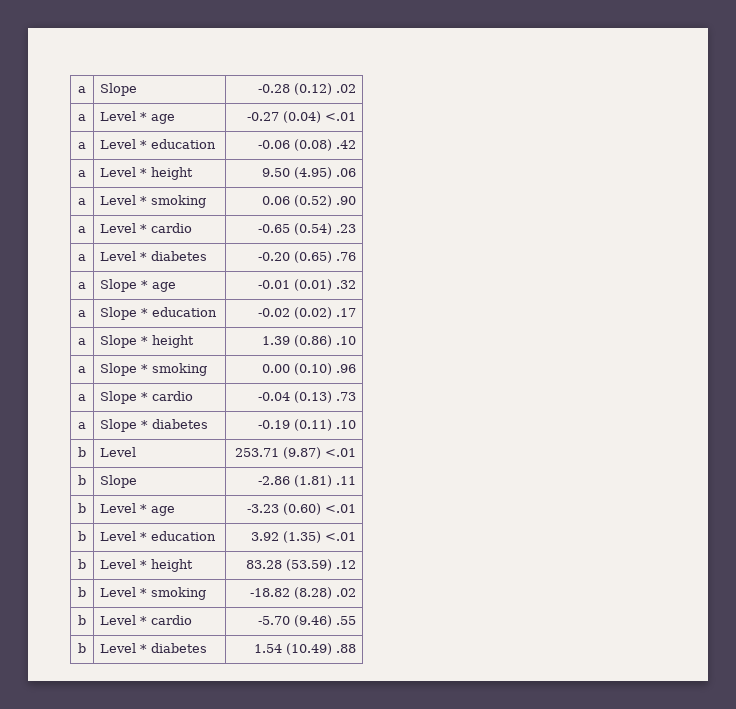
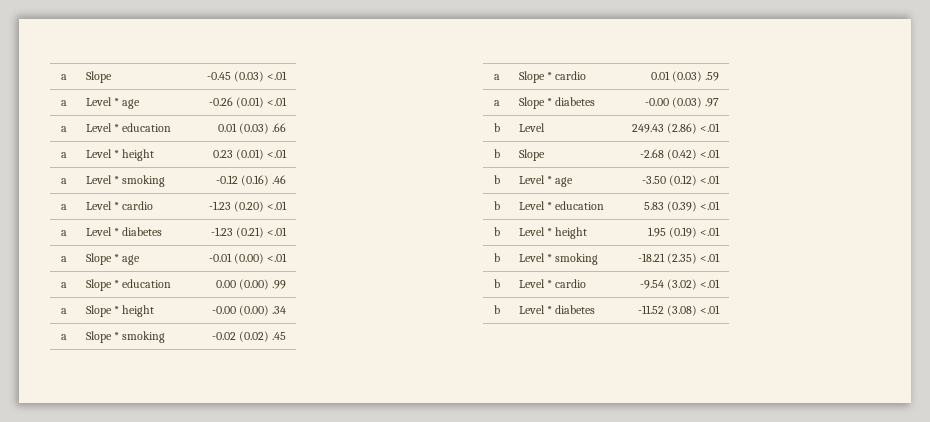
[257,83,356,95] -0.28 (0.12) .02 -> [206,71,288,82] -0.45 (0.03) <.01
[246,111,321,123] -0.27 (0.04) -> [208,97,264,108] -0.26 (0.01)
[257,139,356,151] -0.06 (0.08) .42 -> [217,123,287,134] 0.01 (0.03) .66
[261,167,356,179] 9.50 (4.95) .06 -> [212,149,288,160] 0.23 (0.01) <.01
[261,195,356,207] 0.06 (0.52) .90 -> [215,175,287,186] -0.12 (0.16) .46
[257,223,356,235] -0.65 (0.54) .23 -> [208,201,288,212] -1.23 (0.20) <.01
[257,251,356,263] -0.20 (0.65) .76 -> [210,227,288,238] -1.23 (0.21) <.01
[293,279,356,291] (0.01) .32 -> [233,253,288,264] (0.00) <.01
[257,307,356,319] -0.02 (0.02) .17 -> [215,279,287,290] 0.00 (0.00) .99
[261,335,356,347] 1.39 (0.86) .10 -> [211,305,287,316] -0.00 (0.00) .34
[261,363,356,375] 0.00 (0.10) .96 -> [211,331,287,342] -0.02 (0.02) .45
[257,391,356,403] -0.04 (0.13) .73 -> [650,71,720,82] 0.01 (0.03) .59
[257,419,356,431] -0.19 (0.11) .10 -> [644,97,720,108] -0.00 (0.03) .97
[234,447,321,459] 253.71 (9.87) -> [631,123,697,134] 249.43 (2.86)
[257,475,356,487] -2.86 (1.81) .11 -> [639,149,721,160] -2.68 (0.42) <.01
[246,503,321,515] -3.23 (0.60) -> [641,175,697,186] -3.50 (0.12)
[250,531,321,543] 3.92 (1.35) -> [643,201,697,212] 5.83 (0.39)
[245,559,356,571] 83.28 (53.59) .12 -> [647,227,721,238] 1.95 (0.19) <.01
[249,587,356,599] -18.82 (8.28) .02 -> [637,253,721,264] -18.21 (2.35) <.01
[257,615,356,627] -5.70 (9.46) .55 -> [639,279,721,290] -9.54 (3.02) <.01
[253,643,356,655] 1.54 (10.49) .88 -> [637,305,721,316] -11.52 (3.08) <.01

